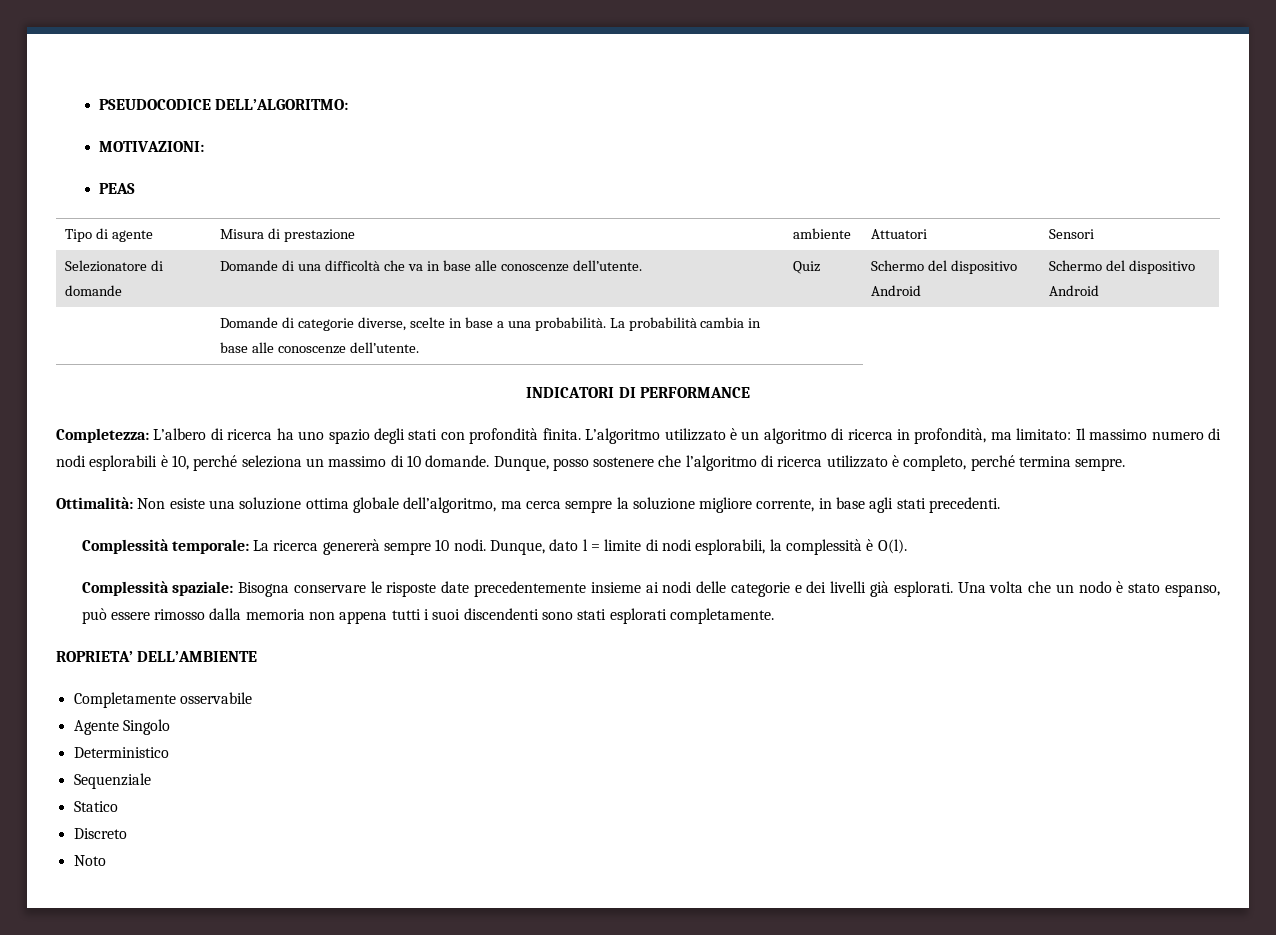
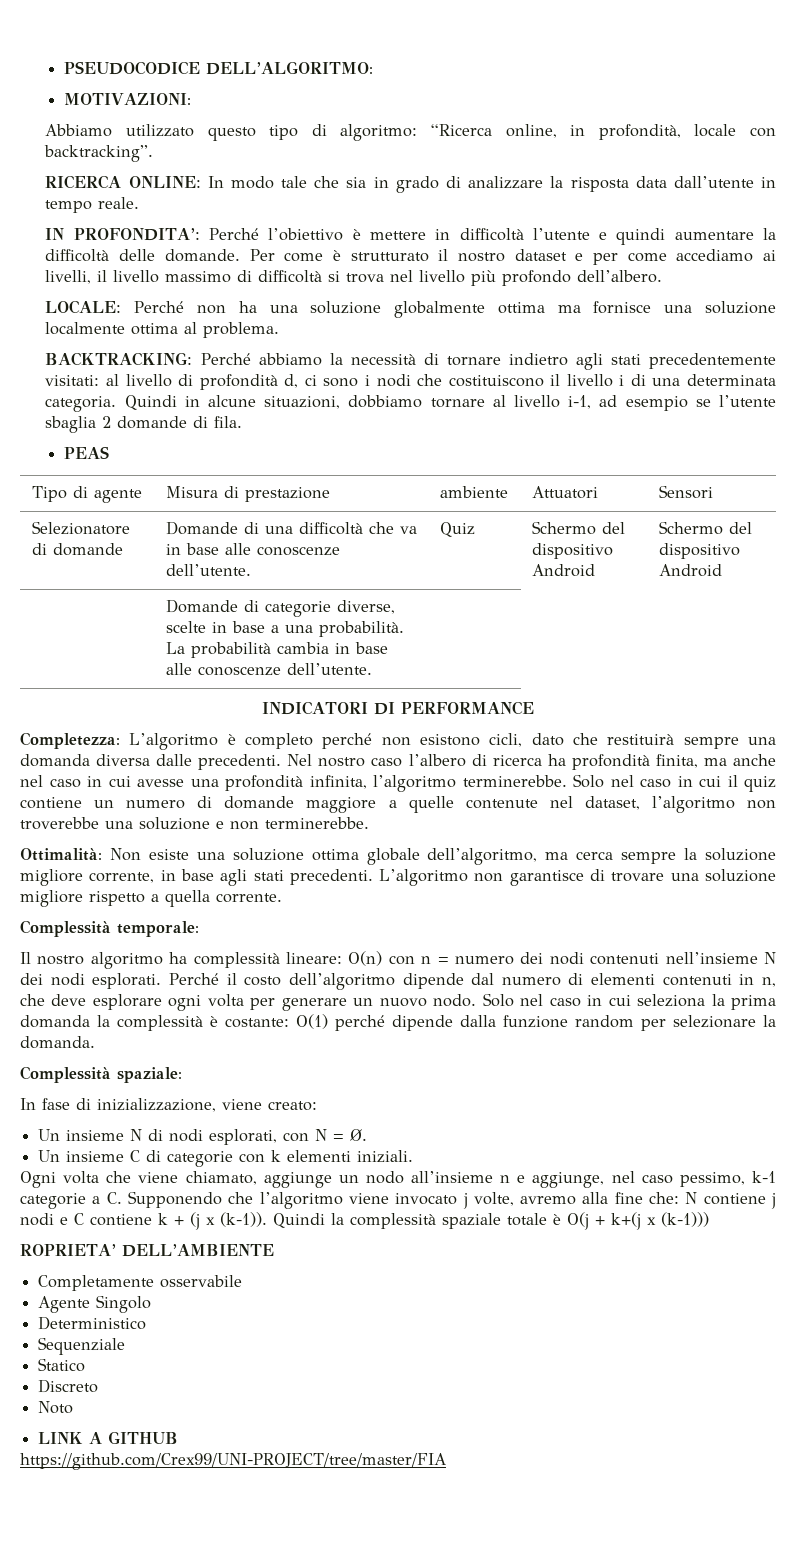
(205, 146) none -> [45,124,777,141] [44,145,154,162] [45,175,776,193] [45,197,140,213] [45,228,776,245] [45,249,776,265] [45,270,663,286] [45,300,776,318] [45,322,280,338] [45,352,776,370] [45,374,777,390] [45,395,777,412] [45,416,243,433] // Abbiamo utilizzato questo tipo di algoritmo: “Ricerca online, in profondità, locale con backtracking”. // RICERCA ONLINE: In modo tale che sia in grado di analizzare la risposta data dall’utente in tempo reale. // IN PROFONDITA’: Perché l’obiettivo è mettere in difficoltà l’utente e quindi aumentare la difficoltà delle domande. Per come è strutturato il nostro dataset e per come accediamo ai livelli, il livello massimo di difficoltà si trova nel livello più profondo dell’albero. // LOCALE: Perché non ha una soluzione globalmente ottima ma fornisce una soluzione localmente ottima al problema. // BACKTRACKING: Perché abbiamo la necessità di tornare indietro agli stati precedentemente visitati: al livello di profondità d, ci sono i nodi che costituiscono il livello i di una determinata categoria. Quindi in alcune situazioni, dobbiamo tornare al livello i-1, ad esempio se l’utente sbaglia 2 domande di fila.
[153,428,1221,444] [56,455,1126,471] L’albero di ricerca ha uno spazio degli stati con profondità finita. L’algoritmo utilizzato è un algoritmo di ricerca in profondità, ma limitato: Il massimo numero di nodi esplorabili è 10, perché seleziona un massimo di 10 domande. Dunque, posso sostenere che l’algoritmo di ricerca utilizzato è completo, perché termina sempre. -> [129,733,776,750] [20,754,776,770] [20,774,776,792] [20,796,777,813] [20,817,369,830] L’algoritmo è completo perché non esistono cicli, dato che restituirà sempre una domanda diversa dalle precedenti. Nel nostro caso l’albero di ricerca ha profondità finita, ma anche nel caso in cui avesse una profondità infinita, l’algoritmo terminerebbe. Solo nel caso in cui il quiz contiene un numero di domande maggiore a quelle contenute nel dataset, l’algoritmo non troverebbe una soluzione e non terminerebbe.
[81,539,907,555] [81,581,1221,597] [81,608,774,624] // Complessità temporale: La ricerca genererà sempre 10 nodi. Dunque, dato l = limite di nodi esplorabili, la complessità è O(l). // Complessità spaziale: Bisogna conservare le risposte date precedentemente insieme ai nodi delle categorie e dei livelli già esplorati. Una volta che un nodo è stato espanso, può essere rimosso dalla memoria non appena tutti i suoi discendenti sono stati esplorati completamente. -> [379,869,776,886] [20,890,282,907] [20,920,199,937] [20,951,776,969] [20,973,776,990] [20,993,777,1011] [20,1014,776,1031] [20,1036,95,1049] [20,1066,182,1083] [20,1098,317,1112] [38,1129,368,1145] [38,1150,414,1167] [20,1171,776,1188] [20,1191,776,1209] [20,1212,709,1230] L’algoritmo non garantisce di trovare una soluzione migliore rispetto a quella corrente. // Complessità temporale: // Il nostro algoritmo ha complessità lineare: O(n) con n = numero dei nodi contenuti nell’insieme N dei nodi esplorati. Perché il costo dell’algoritmo dipende dal numero di elementi contenuti in n, che deve esplorare ogni volta per generare un nuovo nodo. Solo nel caso in cui seleziona la prima domanda la complessità è costante: O(1) perché dipende dalla funzione random per selezionare la domanda. // Complessità spaziale: // In fase di inizializzazione, viene creato: // Un insieme N di nodi esplorati, con N = Ø. // Un insieme C di categorie con k elementi iniziali. // Ogni volta che viene chiamato, aggiunge un nodo all’insieme n e aggiunge, nel caso pessimo, k-1 categorie a C. Supponendo che l’algoritmo viene invocato j volte, avremo alla fine che: N contiene j nodi e C contiene k + (j x (k-1)). Quindi la complessità spaziale totale è O(j + k+(j x (k-1)))
(106, 860) none -> [38,1431,179,1444] [20,1453,446,1470] // LINK A GITHUB // https://github.com/Crex99/UNI-PROJECT/tree/master/FIA

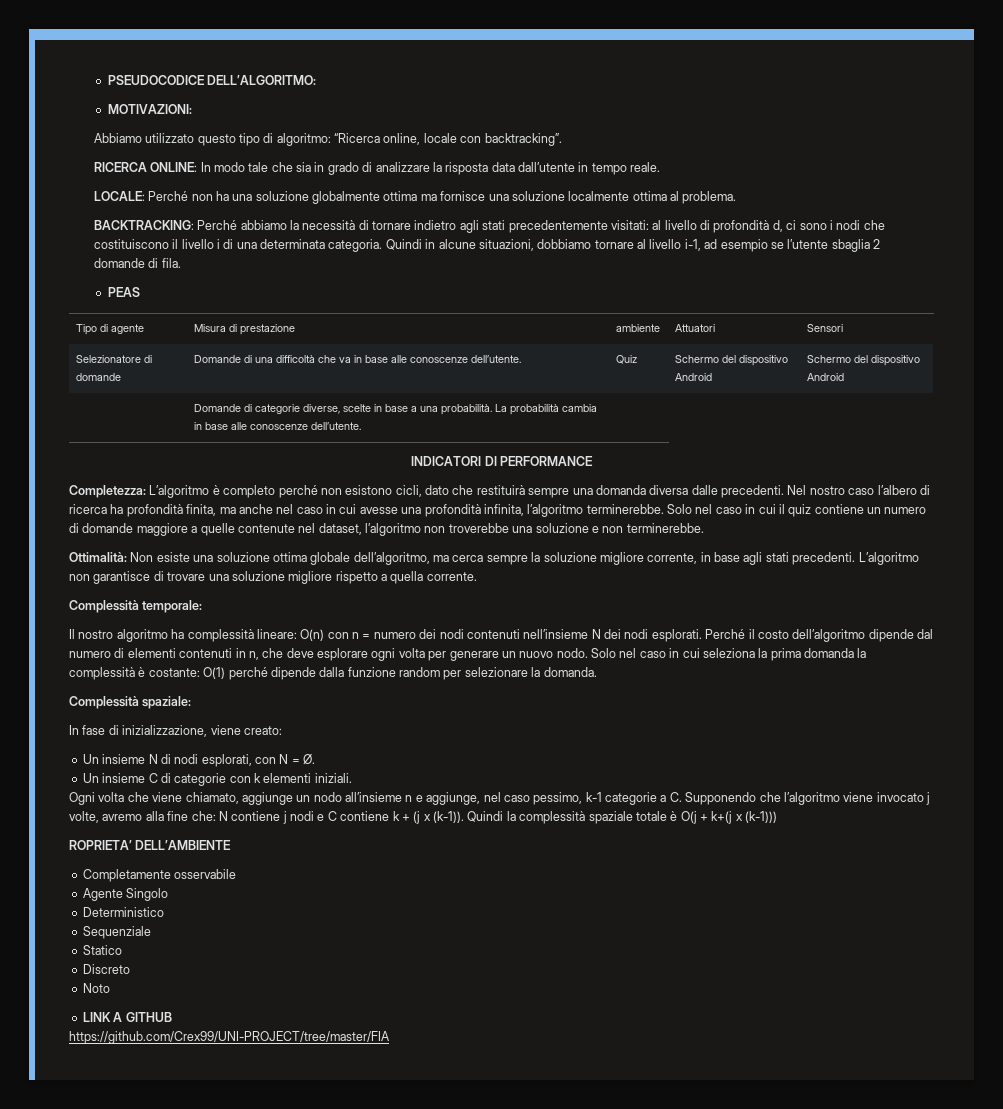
[570,124,681,140] in profondità, -> (421, 139) none
[45,228,776,245] [45,249,776,265] [45,270,663,286] // IN PROFONDITA’: Perché l’obiettivo è mettere in difficoltà l’utente e quindi aumentare la difficoltà delle domande. Per come è strutturato il nostro dataset e per come accediamo ai livelli, il livello massimo di difficoltà si trova nel livello più profondo dell’albero. -> (661, 167) none

